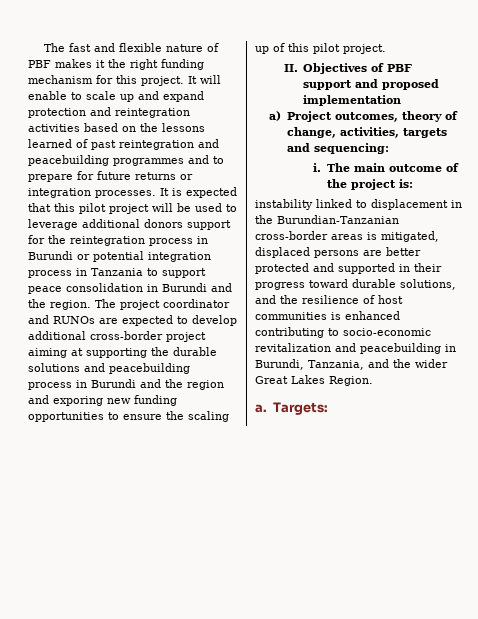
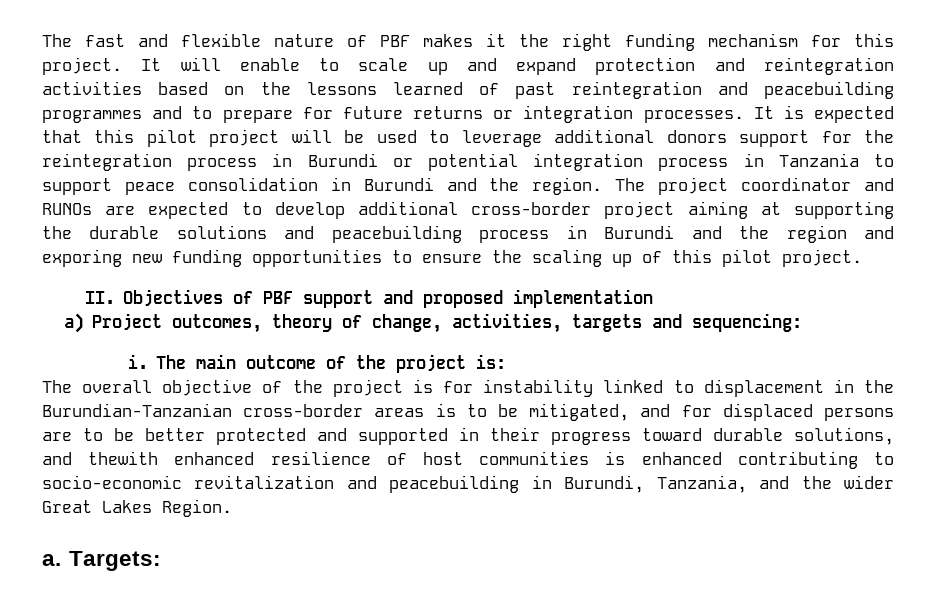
(414, 183) none -> [42,379,474,397] The overall objective of the project is for
[381,231,439,242] mitigated, -> [466,403,712,421] to be mitigated, and for
(382, 253) none -> [83,428,134,441] to be
[280,295,298,304] the -> [88,451,255,465] thewith enhanced

